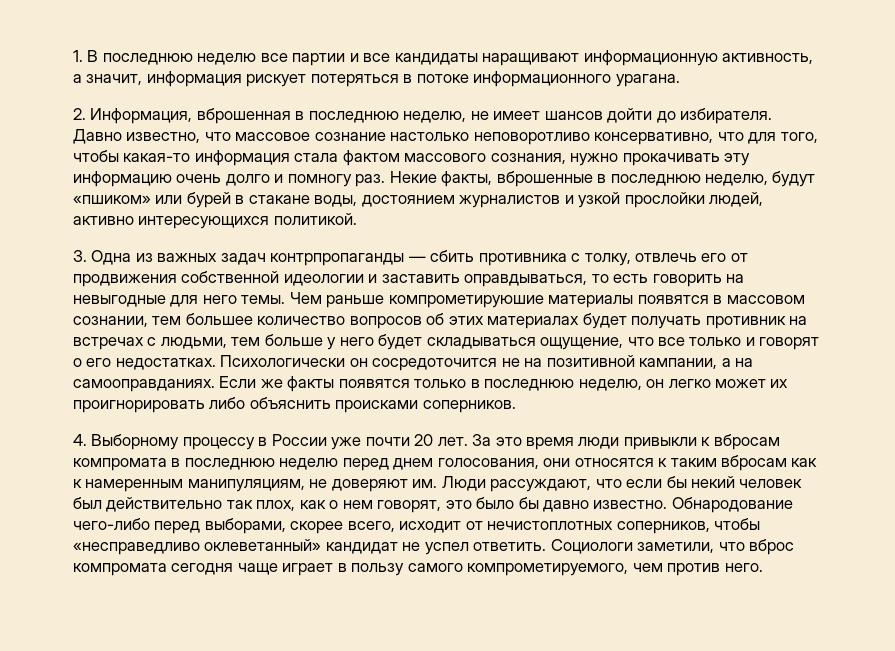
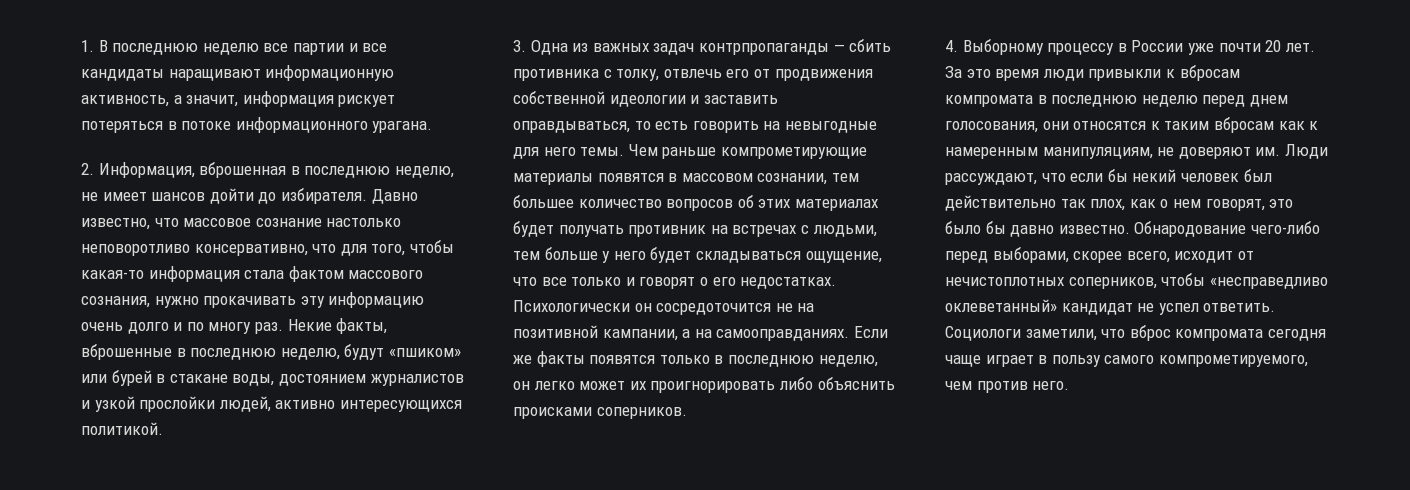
[287,174,352,187] помногу -> [186,322,252,334] по многу
[388,295,544,308] компрометируюшие -> [720,147,867,159] компрометирующие

